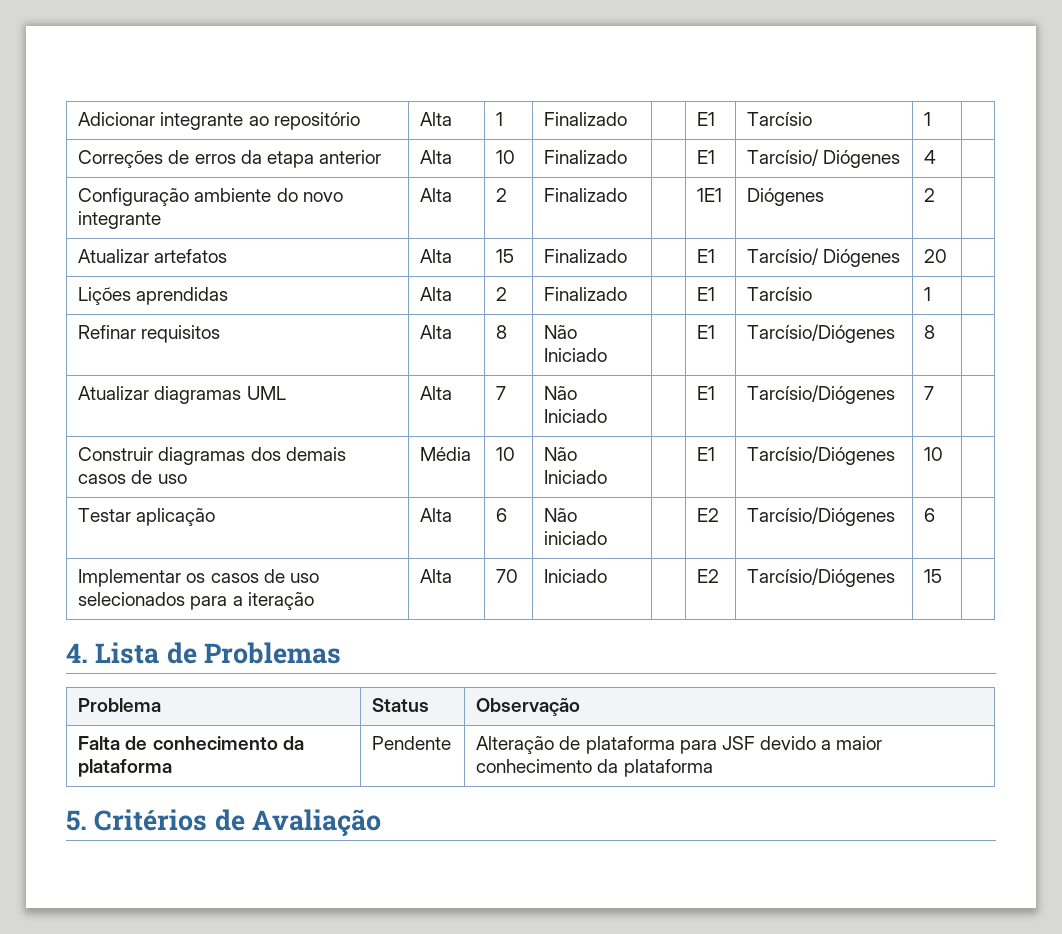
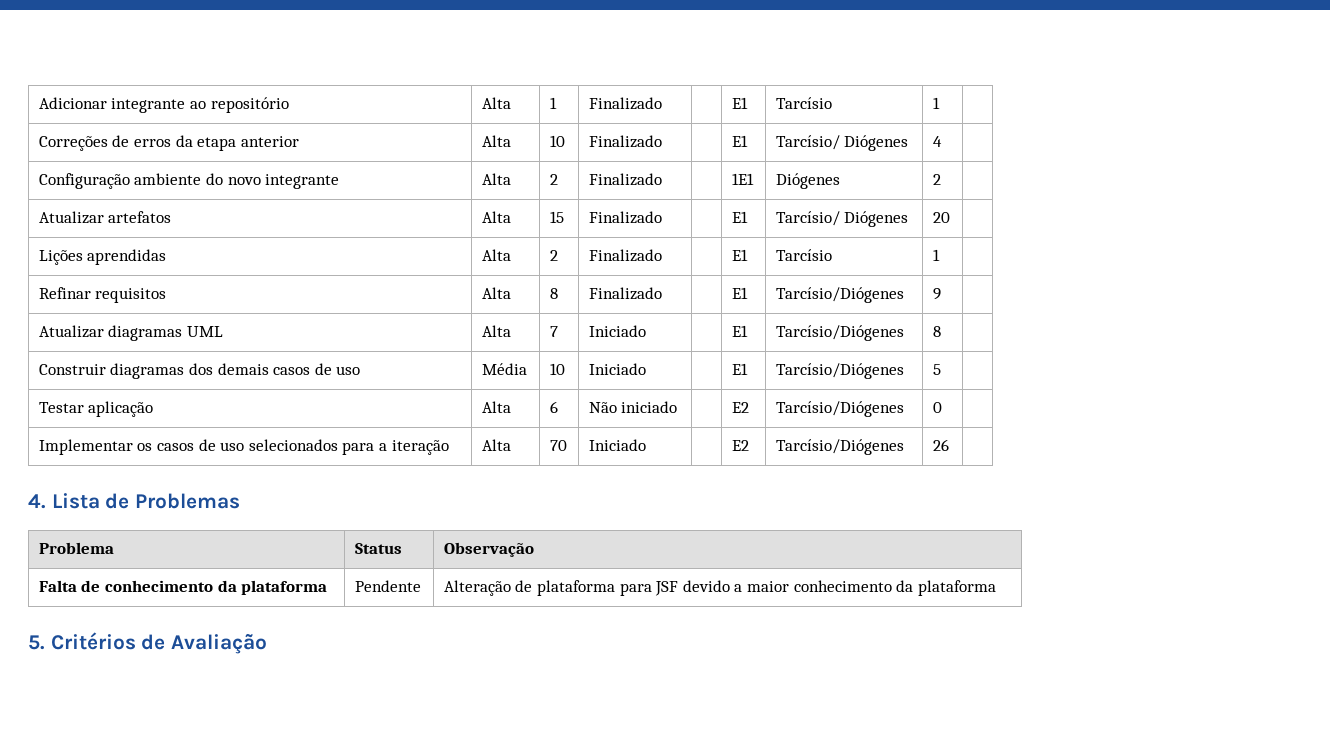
[544,325,578,339] [544,348,608,362] [697,325,716,339] [747,324,896,343] [924,325,936,339] Não Iniciado | | E1 | Tarcísio/Diógenes | 8 -> [588,287,662,300] [731,287,748,299] [775,287,904,303] [932,288,941,300] Finalizado | | E1 | Tarcísio/Diógenes | 9
[544,386,578,400] [544,409,608,423] [697,386,716,400] [747,385,896,404] [924,386,935,400] Não Iniciado | | E1 | Tarcísio/Diógenes | 7 -> [588,325,646,337] [731,325,748,337] [775,325,904,341] [932,326,941,337] Iniciado | | E1 | Tarcísio/Diógenes | 8
[544,447,578,461] [544,470,608,484] [697,447,716,461] [747,446,896,465] [924,447,944,461] Não Iniciado | | E1 | Tarcísio/Diógenes | 10 -> [588,363,646,375] [731,363,748,375] [775,363,904,379] [932,364,941,375] Iniciado | | E1 | Tarcísio/Diógenes | 5
[924,508,936,522] 6 -> [932,402,942,413] 0
[924,569,943,583] 15 -> [932,439,949,451] 26

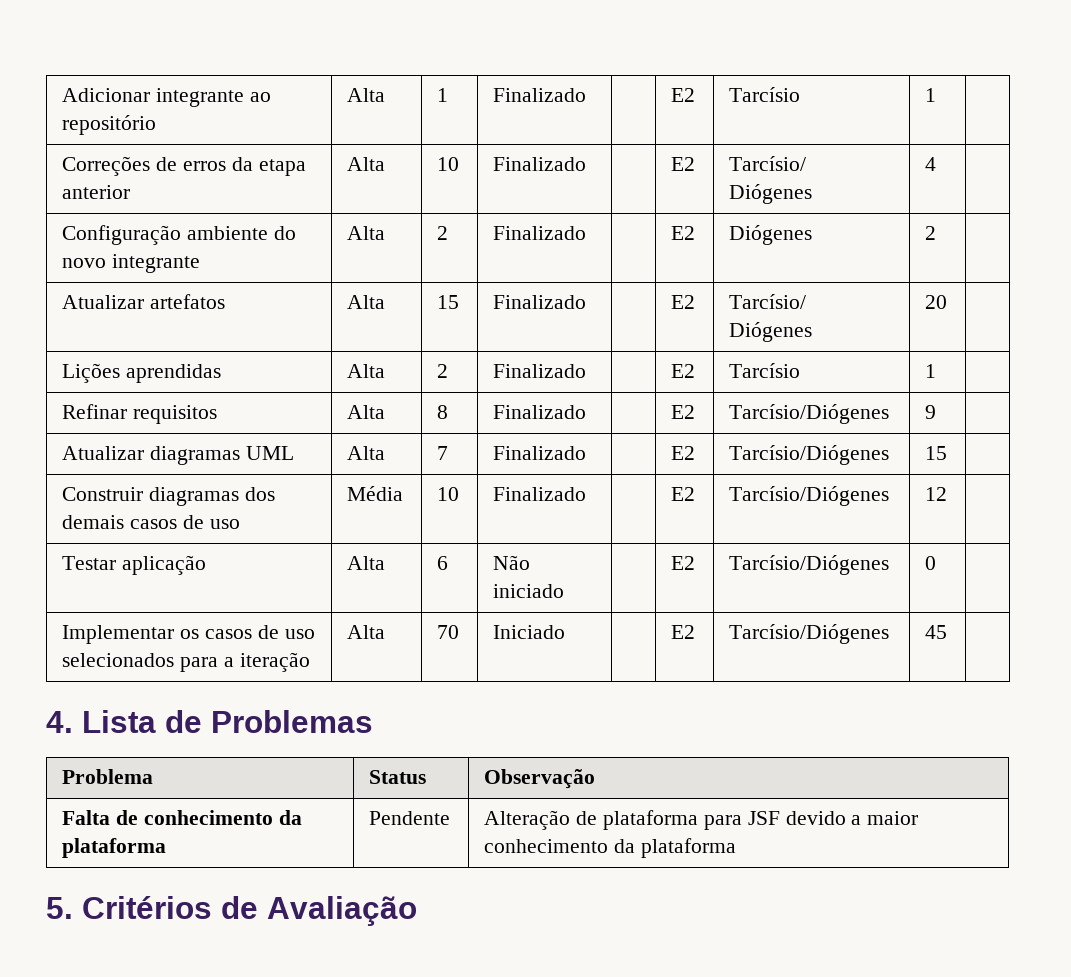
[731,97,748,109] E1 -> [671,88,696,102] E2
[731,135,748,147] E1 -> [671,157,696,171] E2
[731,173,754,185] 1E1 -> [671,226,696,240] E2
[731,211,748,223] E1 -> [671,295,696,309] E2
[731,249,748,261] E1 -> [671,364,696,378] E2
[731,287,748,299] E1 -> [671,405,696,419] E2
[588,325,646,337] [731,325,748,337] [775,325,904,341] [932,326,941,337] Iniciado | | E1 | Tarcísio/Diógenes | 8 -> [493,446,587,460] [671,446,696,460] [729,445,890,465] [925,446,948,460] Finalizado | | E2 | Tarcísio/Diógenes | 15
[588,363,646,375] [731,363,748,375] [775,363,904,379] [932,364,941,375] Iniciado | | E1 | Tarcísio/Diógenes | 5 -> [493,487,587,501] [671,487,696,501] [729,486,890,506] [925,487,948,501] Finalizado | | E2 | Tarcísio/Diógenes | 12
[932,439,949,451] 26 -> [925,625,948,639] 45

